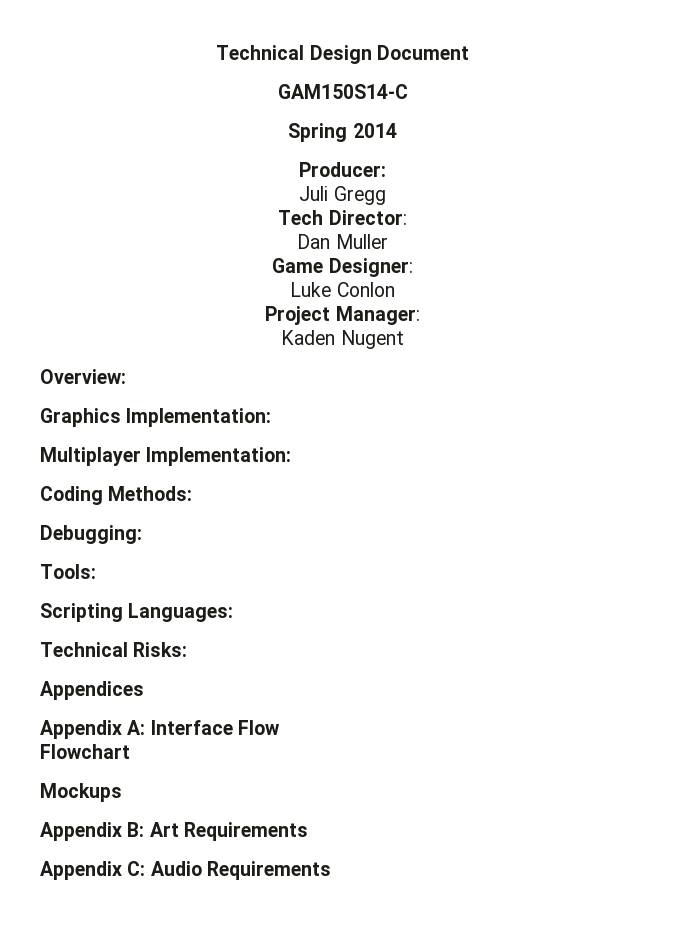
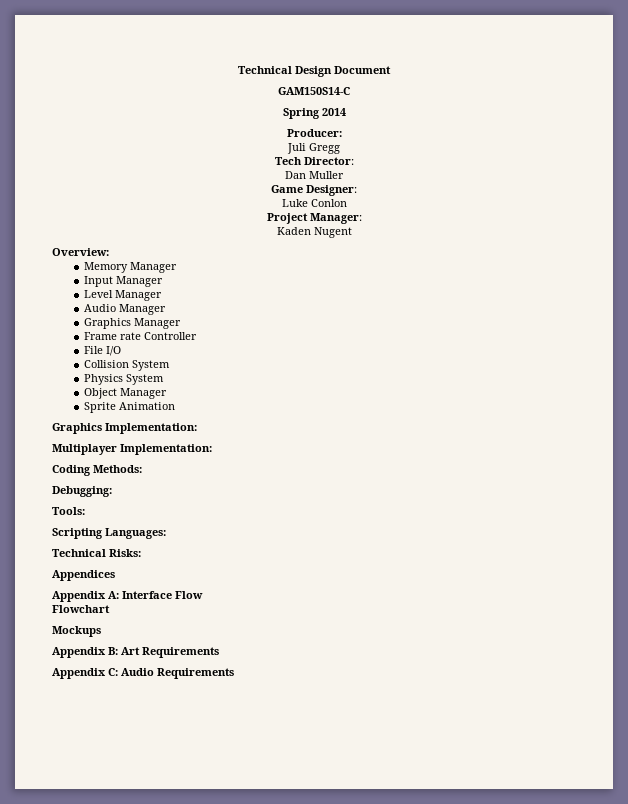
(126, 376) none -> [83,262,177,273] [83,276,163,287] [83,290,162,301] [83,304,166,315] [83,318,181,329] [83,332,197,340] [83,346,121,356] [83,360,170,371] [83,374,164,385] [83,388,167,399] [83,402,175,413] // Memory Manager // Input Manager // Level Manager // Audio Manager // Graphics Manager // Frame rate Controller // File I/O // Collision System // Physics System // Object Manager // Sprite Animation

